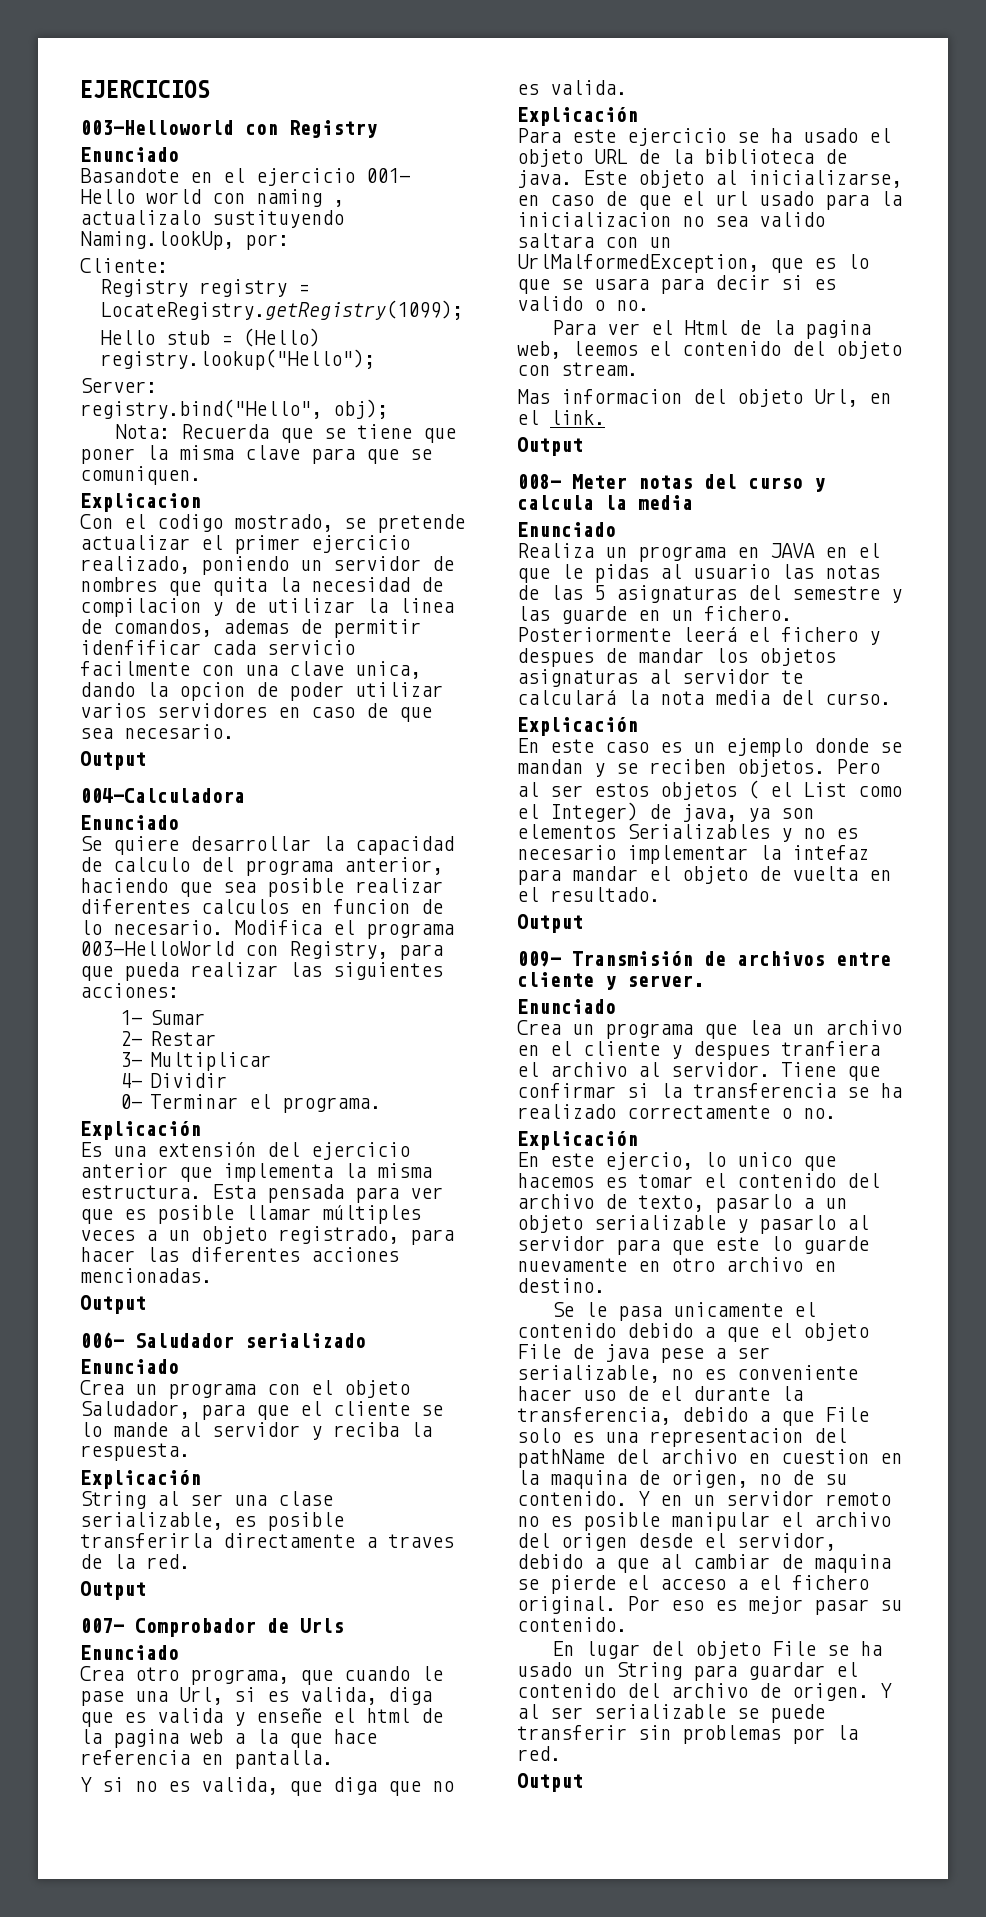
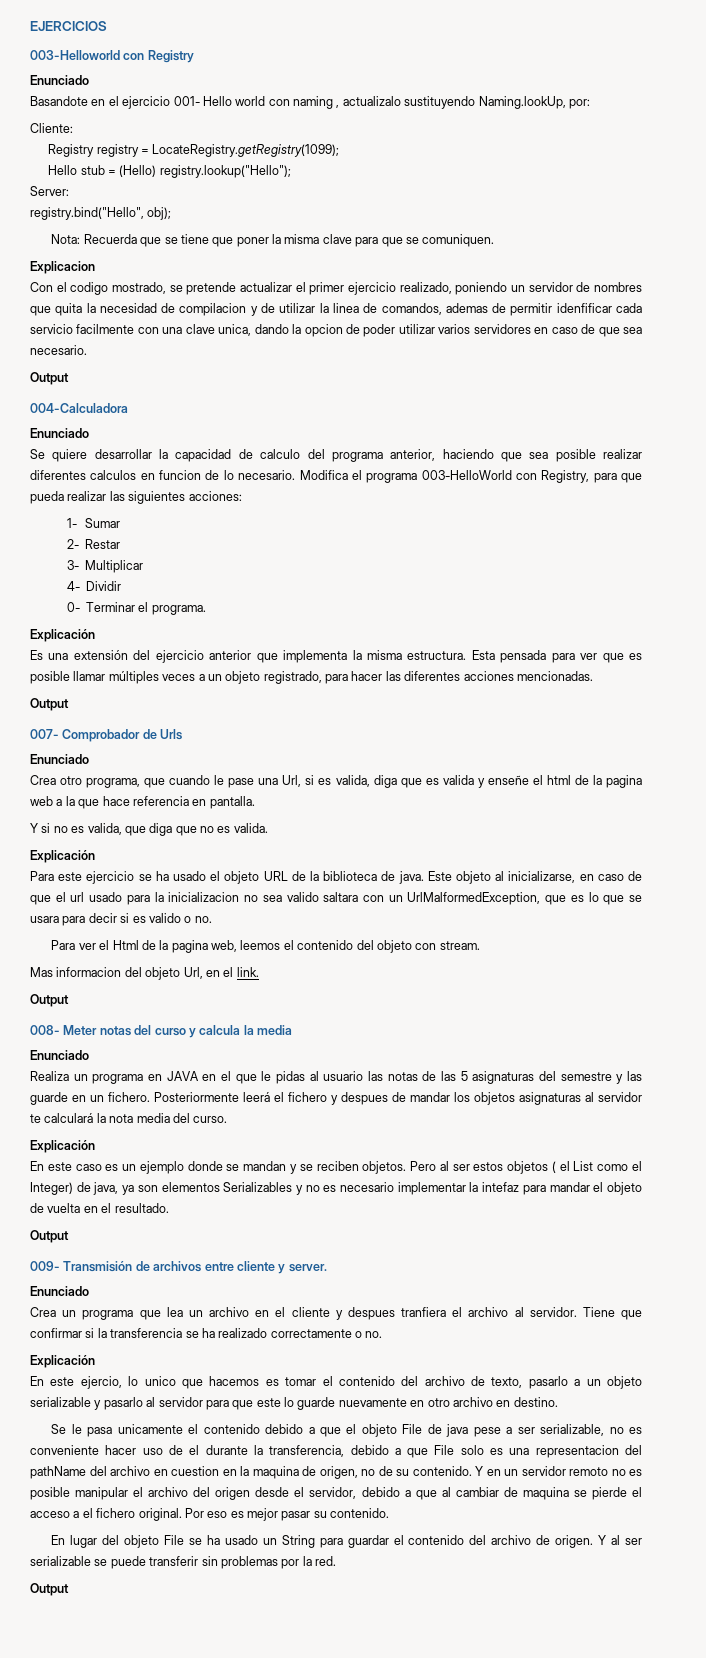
[80,1332,366,1348] [80,1359,179,1374] [80,1380,410,1399] [80,1401,443,1420] [80,1422,432,1440] [80,1443,190,1461] [80,1470,201,1489] [80,1491,333,1509] [80,1512,344,1531] [80,1533,454,1548] [80,1554,190,1569] [80,1581,146,1600] // 006- Saludador serializado // Enunciado // Crea un programa con el objeto Saludador, para que el cliente se lo mande al servidor y reciba la respuesta. // Explicación // String al ser una clase serializable, es posible transferirla directamente a traves de la red. // Output -> (69, 704) none

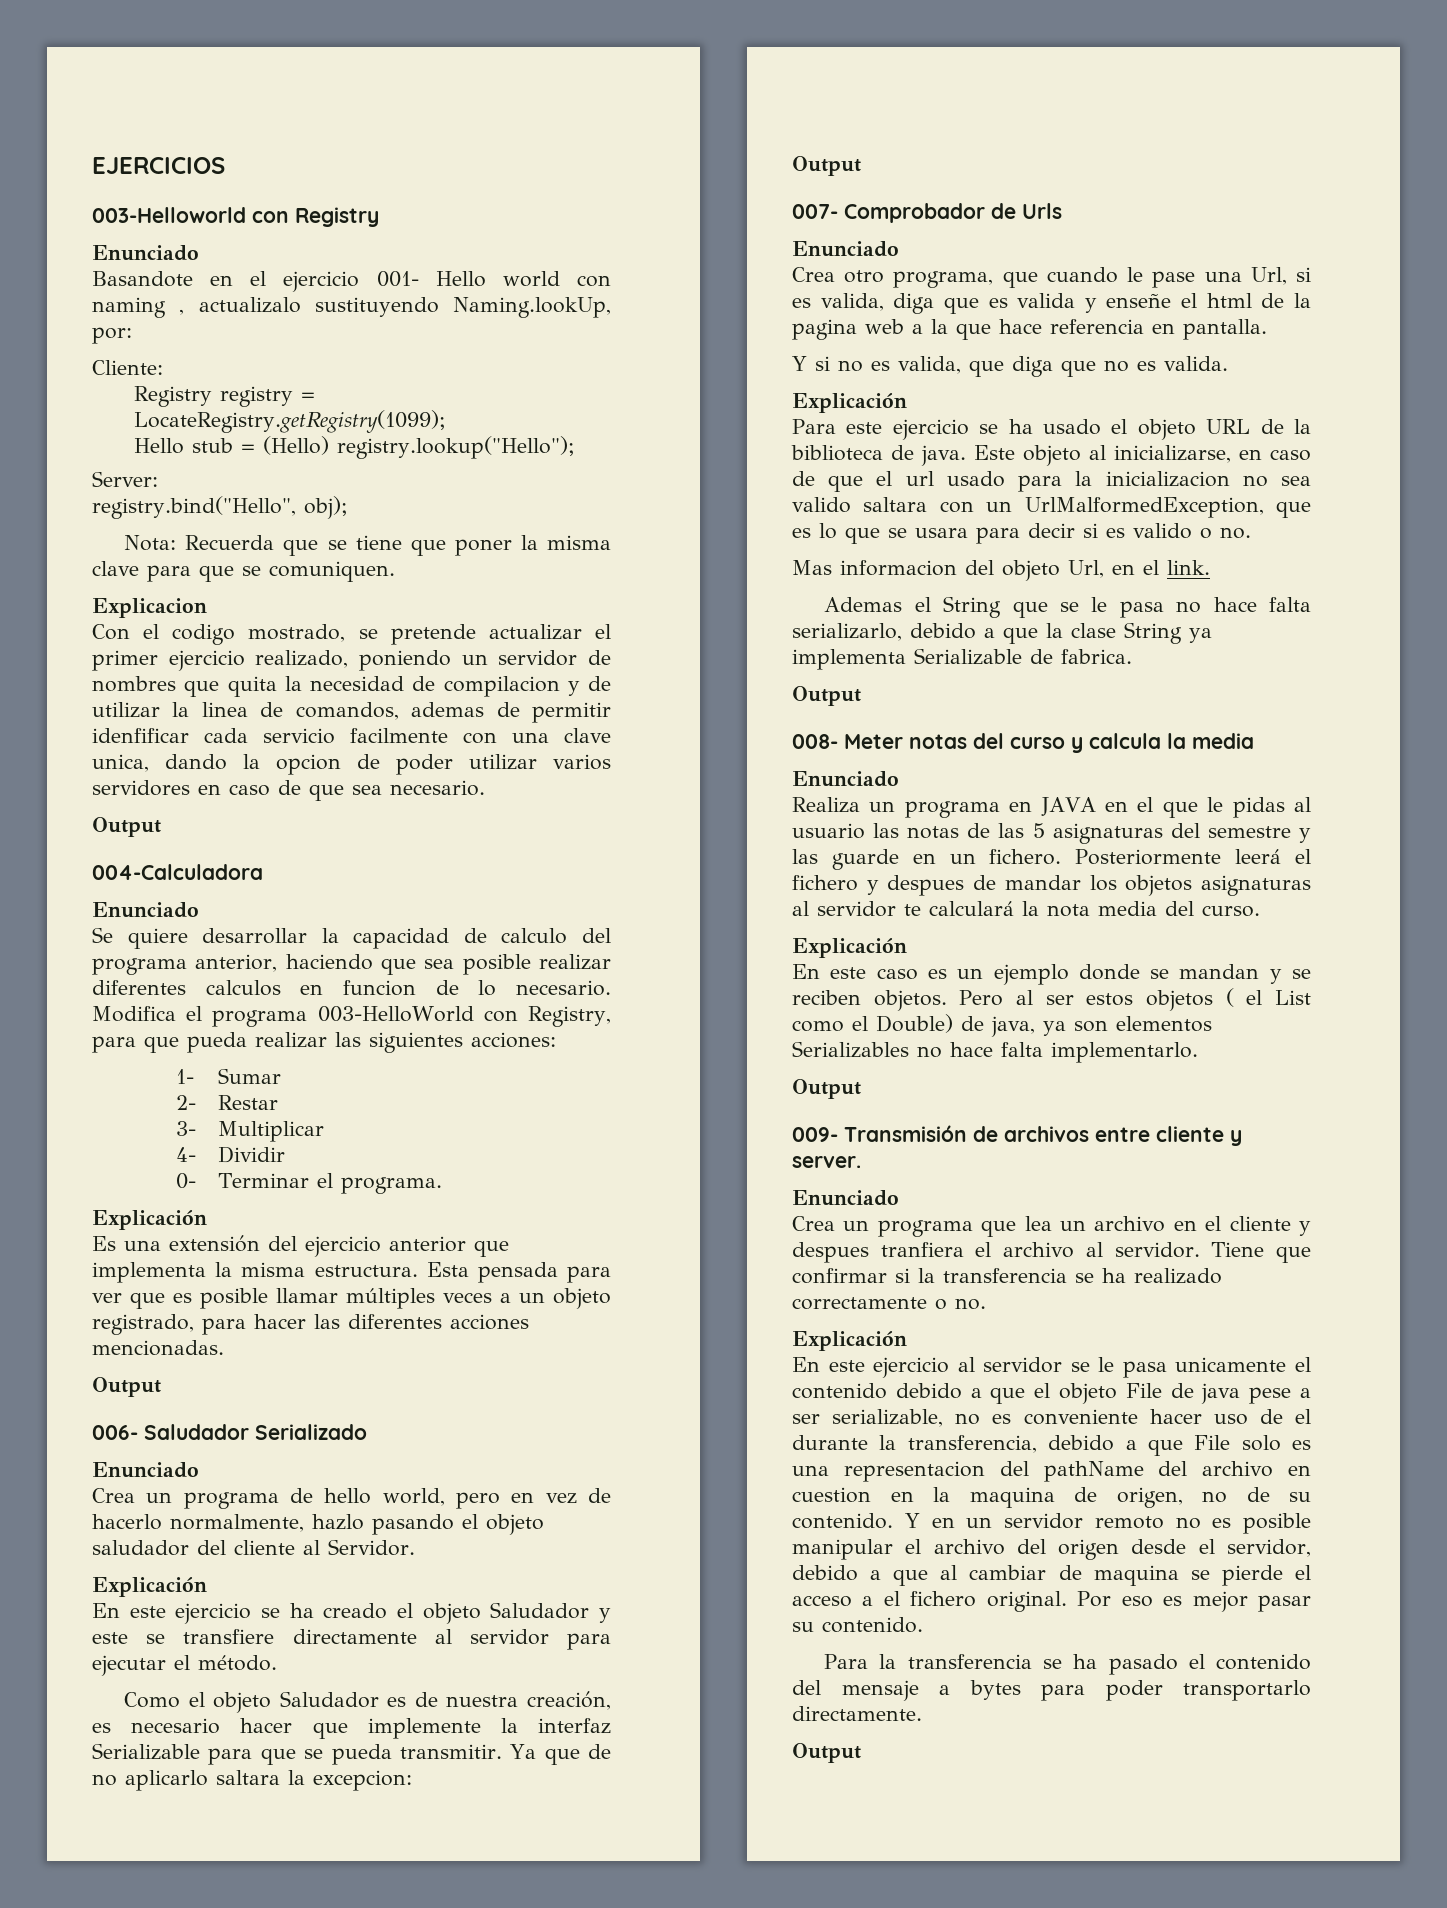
(69, 704) none -> [92,1424,367,1440] [92,1462,199,1478] [92,1488,611,1509] [92,1514,544,1535] [92,1539,415,1556] [92,1577,207,1597] [92,1602,611,1624] [92,1629,611,1650] [92,1655,277,1676] [124,1691,611,1713] [92,1718,611,1739] [92,1743,611,1765] [92,1770,412,1791] [792,156,861,176] // 006- Saludador Serializado // Enunciado // Crea un programa de hello world, pero en vez de hacerlo normalmente, hazlo pasando el objeto saludador del cliente al Servidor. // Explicación // En este ejercicio se ha creado el objeto Saludador y este se transfiere directamente al servidor para ejecutar el método. // Como el objeto Saludador es de nuestra creación, es necesario hacer que implemente la interfaz Serializable para que se pueda transmitir. Ya que de no aplicarlo saltara la excepcion: // Output
[51,940,480,953] // Para ver el Html de la pagina web, leemos el contenido del objeto con stream. -> (1251, 533) none
(259, 972) none -> [824,596,1311,618] [792,622,1212,644] [792,648,1132,670] // Ademas el String que se le pasa no hace falta serializarlo, debido a que la clase String ya implementa Serializable de fabrica.
[30,1182,73,1195] Integer) -> [876,1014,953,1033] Double)
[295,1182,642,1195] [30,1203,169,1213] y no es necesario implementar la intefaz para mandar el objeto de vuelta en el resultado. -> [917,1042,1198,1063] no hace falta implementarlo.
[80,1376,643,1389] [30,1397,558,1410] [51,1424,67,1434] ejercio, lo unico que hacemos es tomar el contenido del archivo de texto, pasarlo a un objeto serializable y pasarlo al servidor para que este lo guarde nuevamente en otro archivo en destino. // Se -> [873,1357,1090,1378] ejercicio al servidor se
[51,1535,642,1548] [30,1556,336,1569] En lugar del objeto File se ha usado un String para guardar el contenido del archivo de origen. Y al ser serializable se puede transferir sin problemas por la red. -> [824,1654,1311,1675] [792,1680,1311,1701] [792,1706,922,1721] Para la transferencia se ha pasado el contenido del mensaje a bytes para poder transportarlo directamente.

